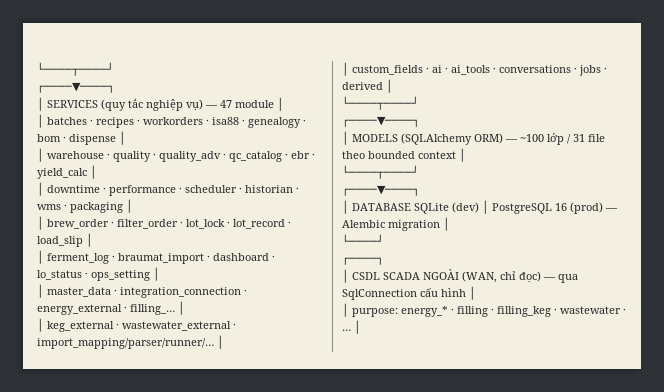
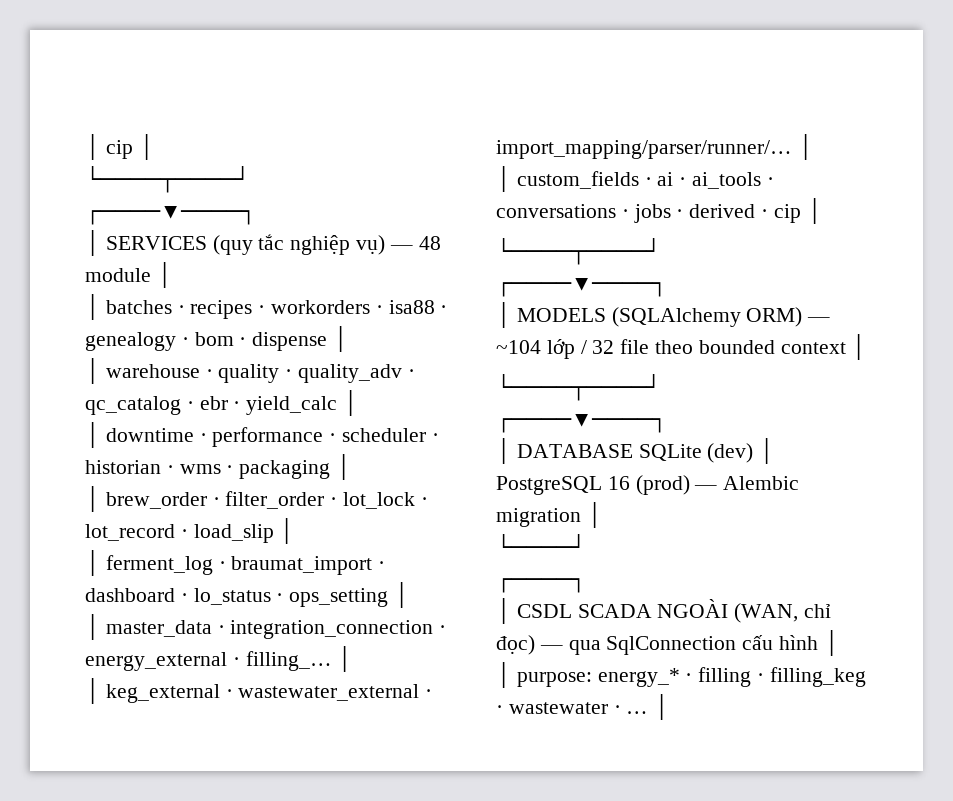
(37, 69) none -> [85,134,154,160] │ cip │ //
[220,100,232,108] 47 -> [418,236,441,250] 48
(383, 86) none -> [761,204,801,223] · cip
[520,134,544,142] ~100 -> [496,340,541,354] ~104
[573,134,585,142] 31 -> [592,340,615,354] 32

